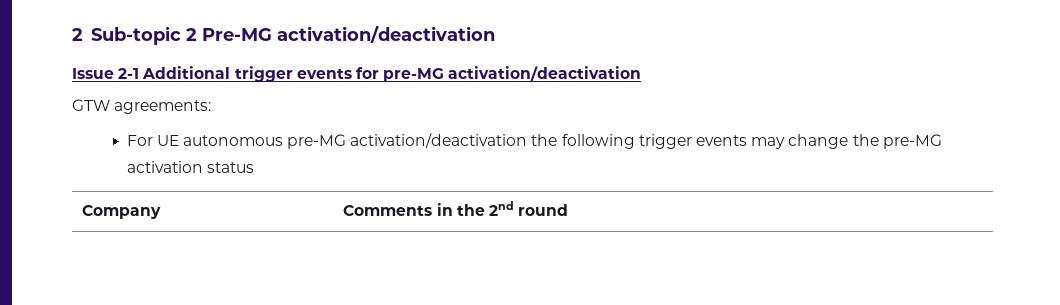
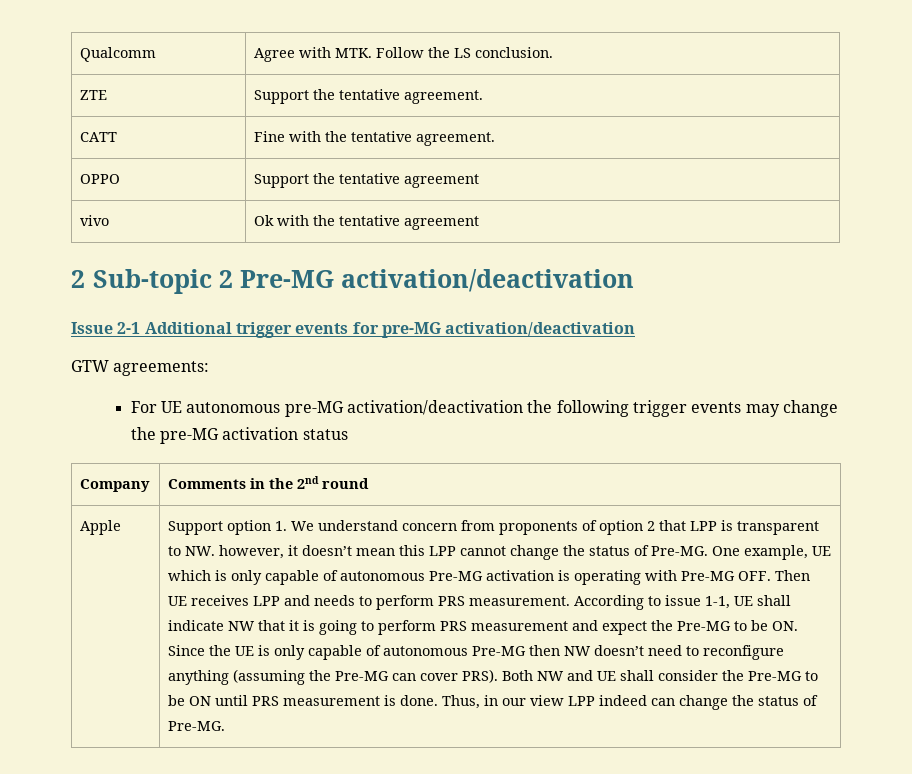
(72, 34) none -> [80,47,157,62] [254,47,554,62] [80,90,108,100] [254,89,484,104] [80,132,118,142] [254,131,496,146] [80,174,121,184] [254,173,480,188] [80,215,110,226] [254,215,480,230] Qualcomm | Agree with MTK. Follow the LS conclusion. // ZTE | Support the tentative agreement. // CATT | Fine with the tentative agreement. // OPPO | Support the tentative agreement // vivo | Ok with the tentative agreement //
(569, 210) none -> [80,520,122,535] [168,520,820,535] [168,545,832,560] [168,570,811,585] [168,595,792,610] [168,620,799,635] [168,645,785,660] [168,669,819,685] [168,695,819,710] [168,721,226,731] // Apple | Support option 1. We understand concern from proponents of option 2 that LPP is transparent to NW. however, it doesn’t mean this LPP cannot change the status of Pre-MG. One example, UE which is only capable of autonomous Pre-MG activation is operating with Pre-MG OFF. Then UE receives LPP and needs to perform PRS measurement. According to issue 1-1, UE shall indicate NW that it is going to perform PRS measurement and expect the Pre-MG to be ON. Since the UE is only capable of autonomous Pre-MG then NW doesn’t need to reconfigure anything (assuming the Pre-MG can cover PRS). Both NW and UE shall consider the Pre-MG to be ON until PRS measurement is done. Thus, in our view LPP indeed can change the status of Pre-MG.

